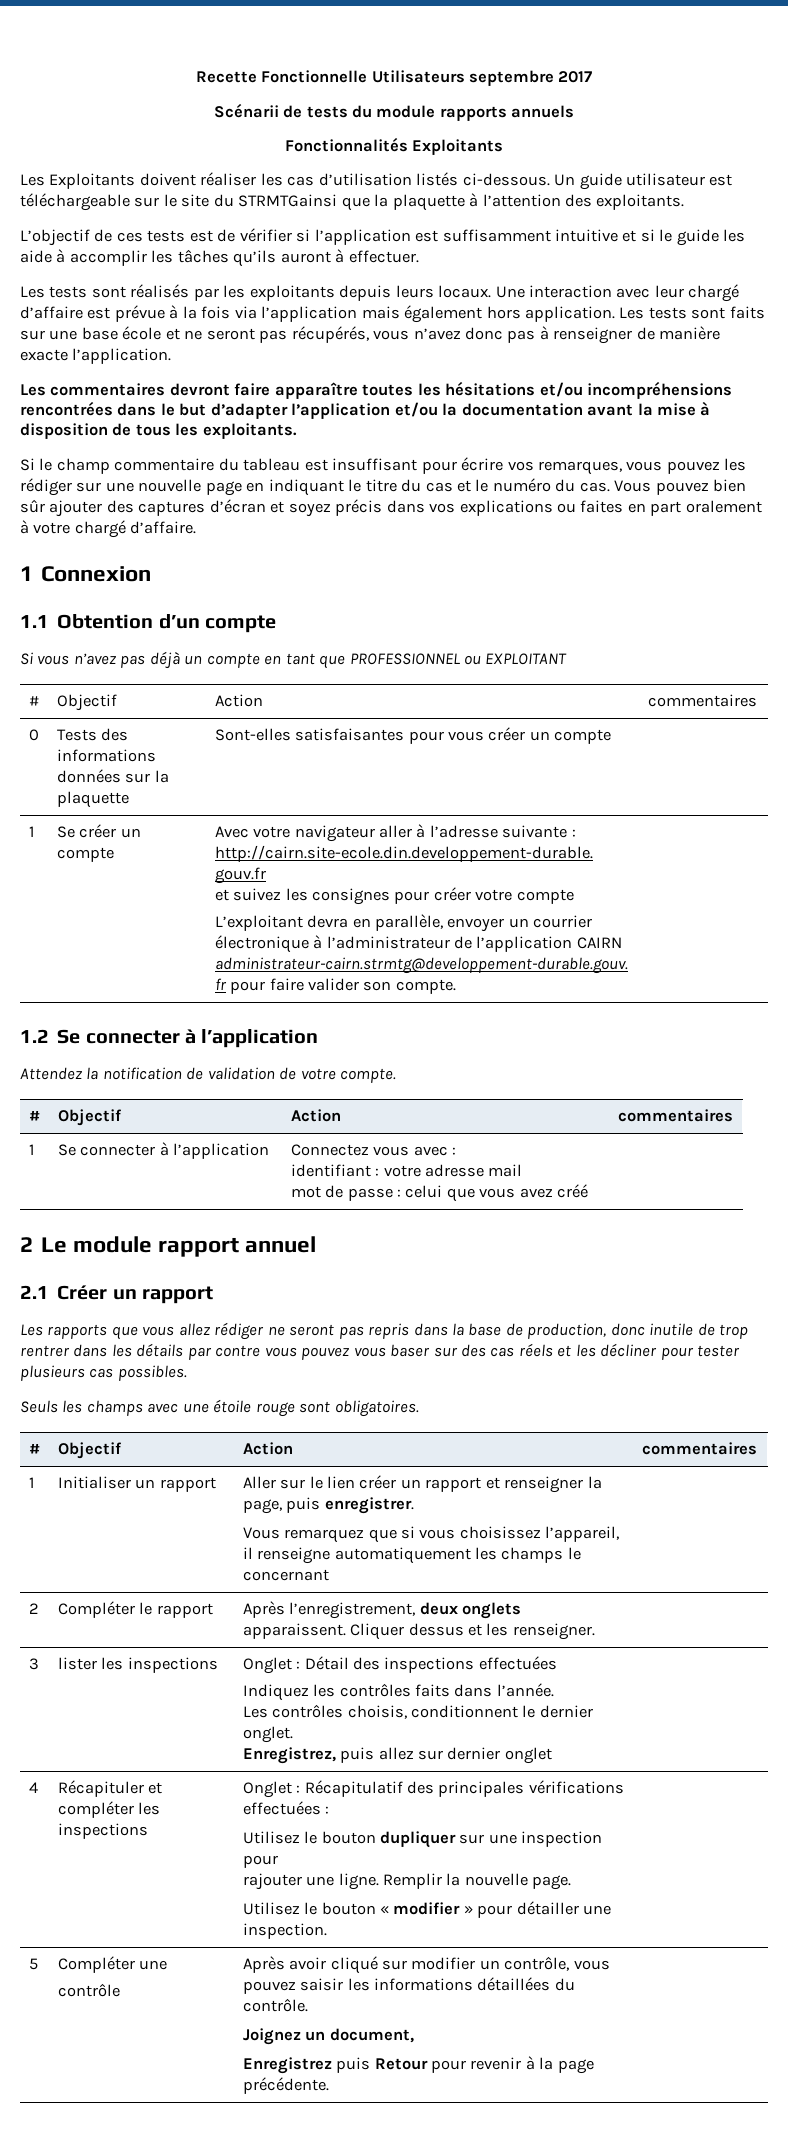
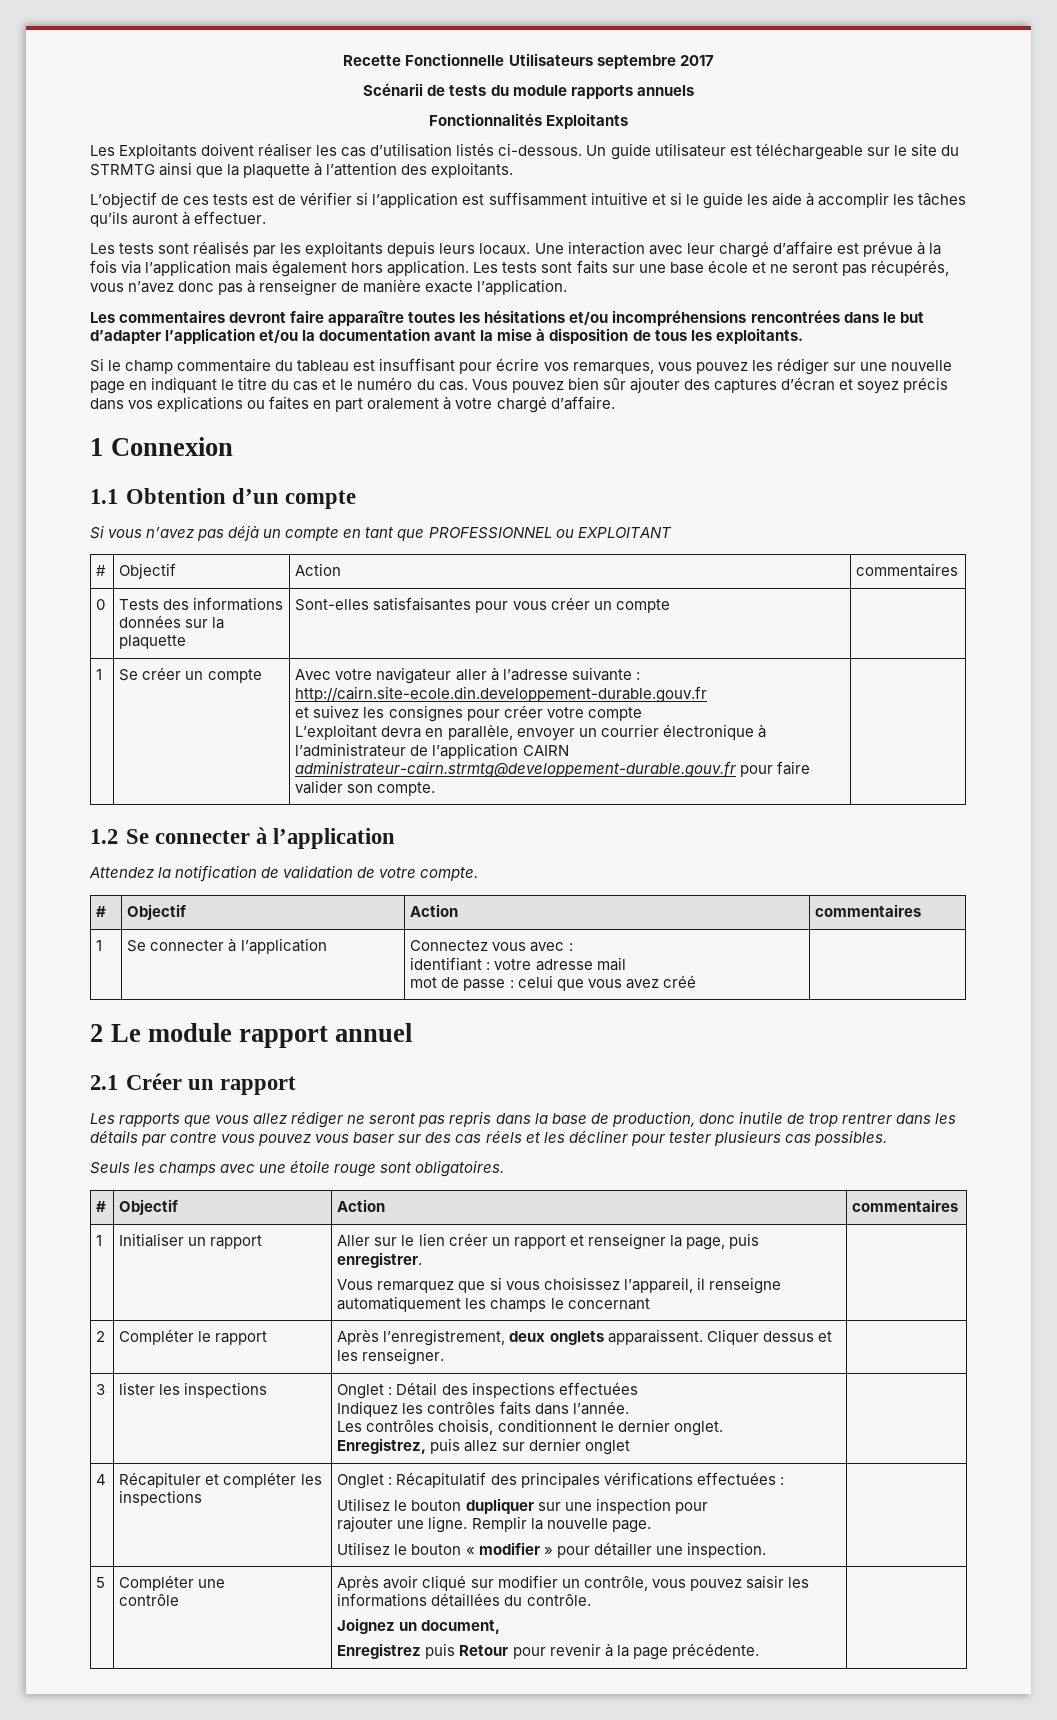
[238,194,338,207] STRMTGainsi -> [90,162,193,176] STRMTG ainsi

